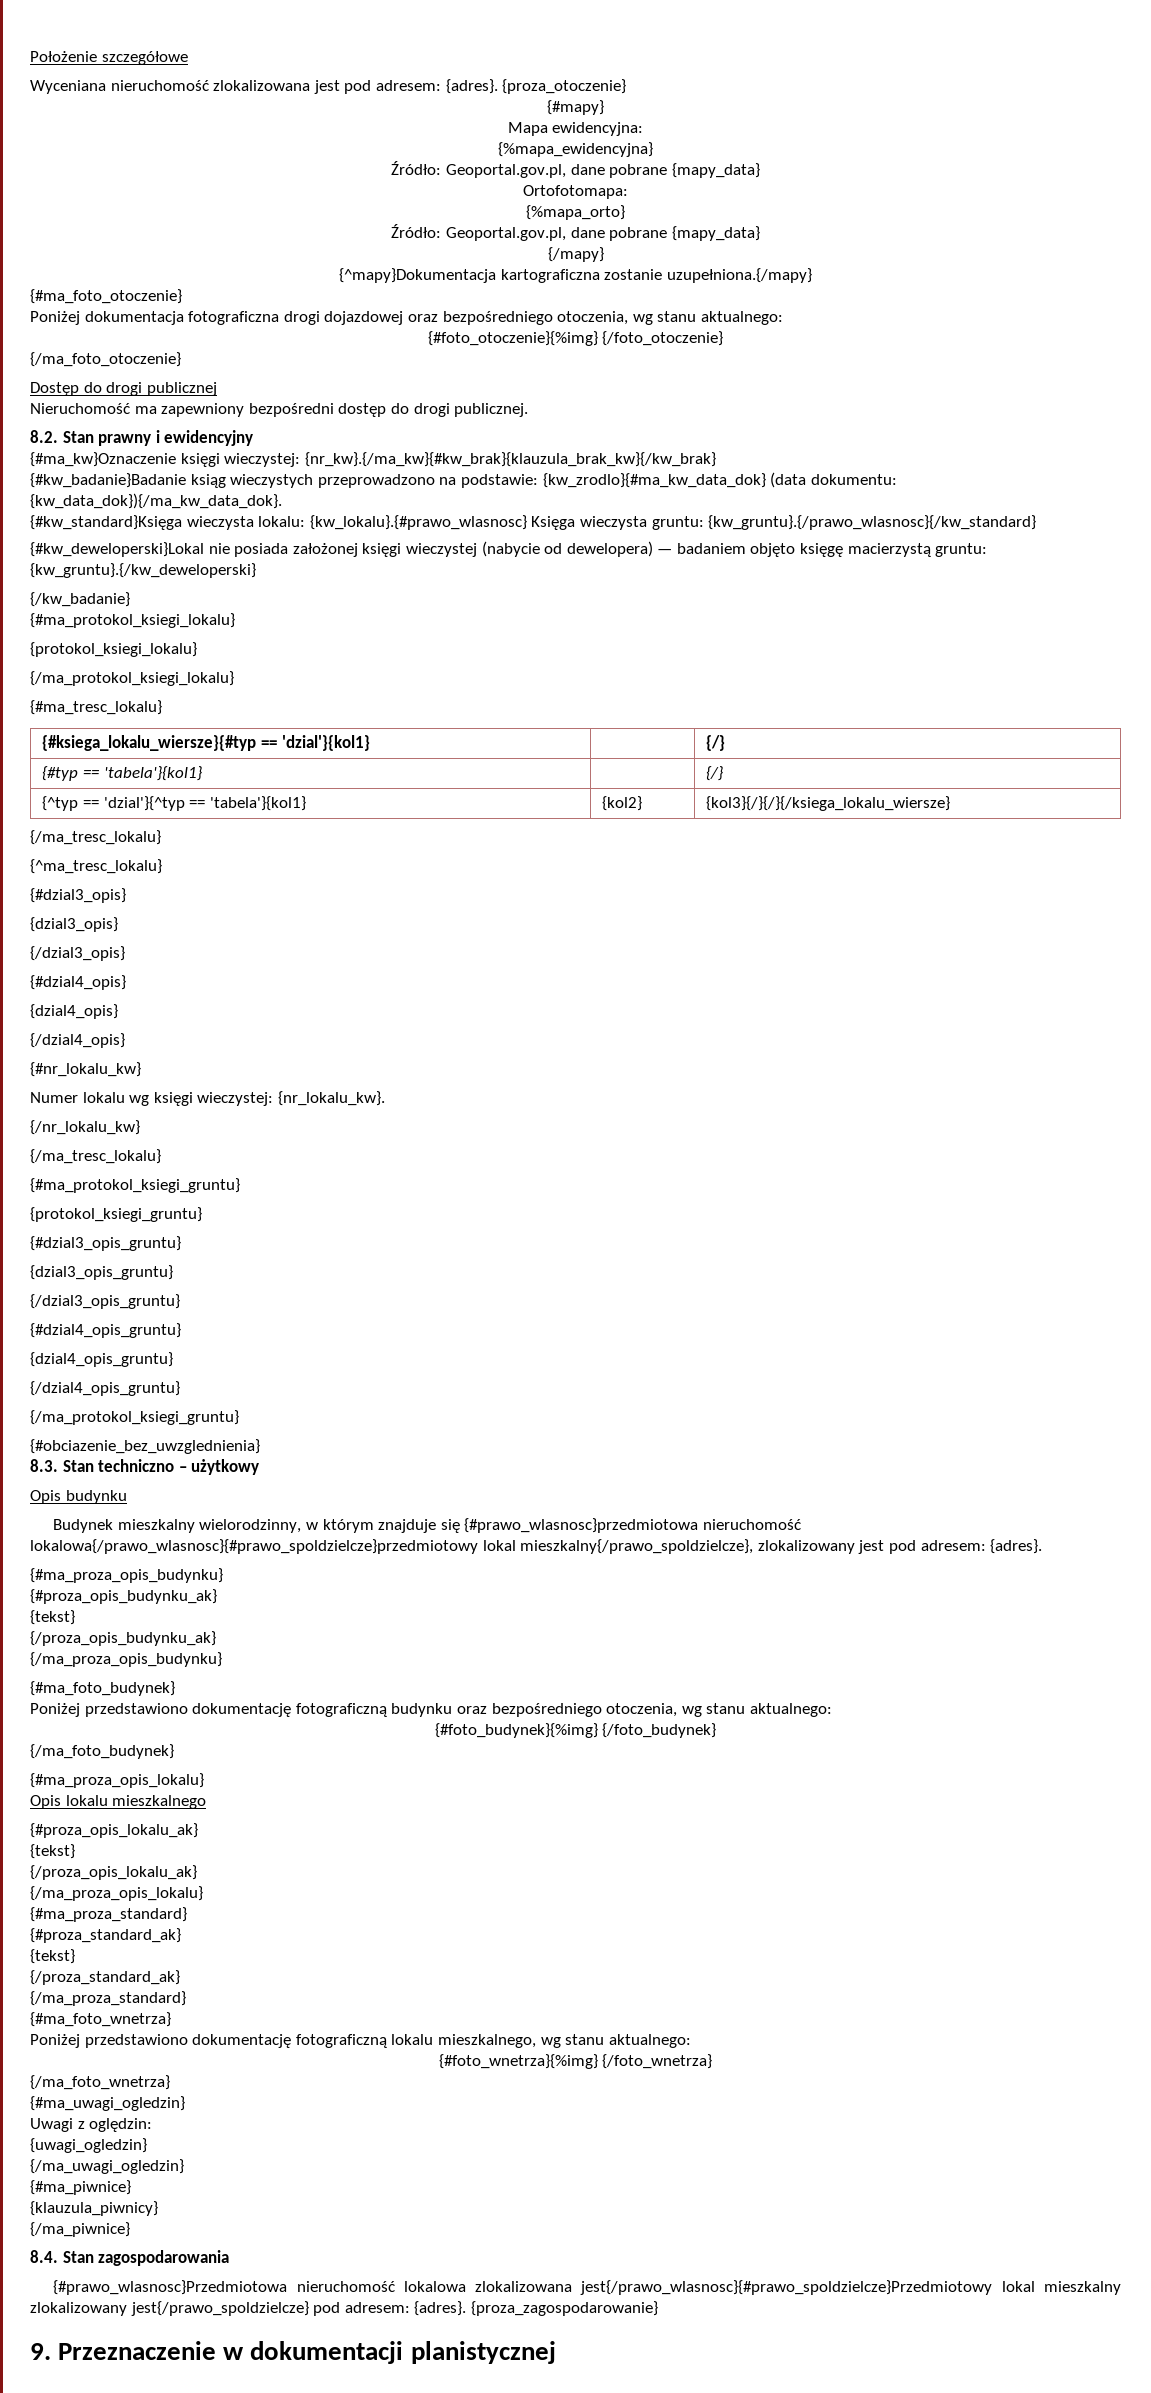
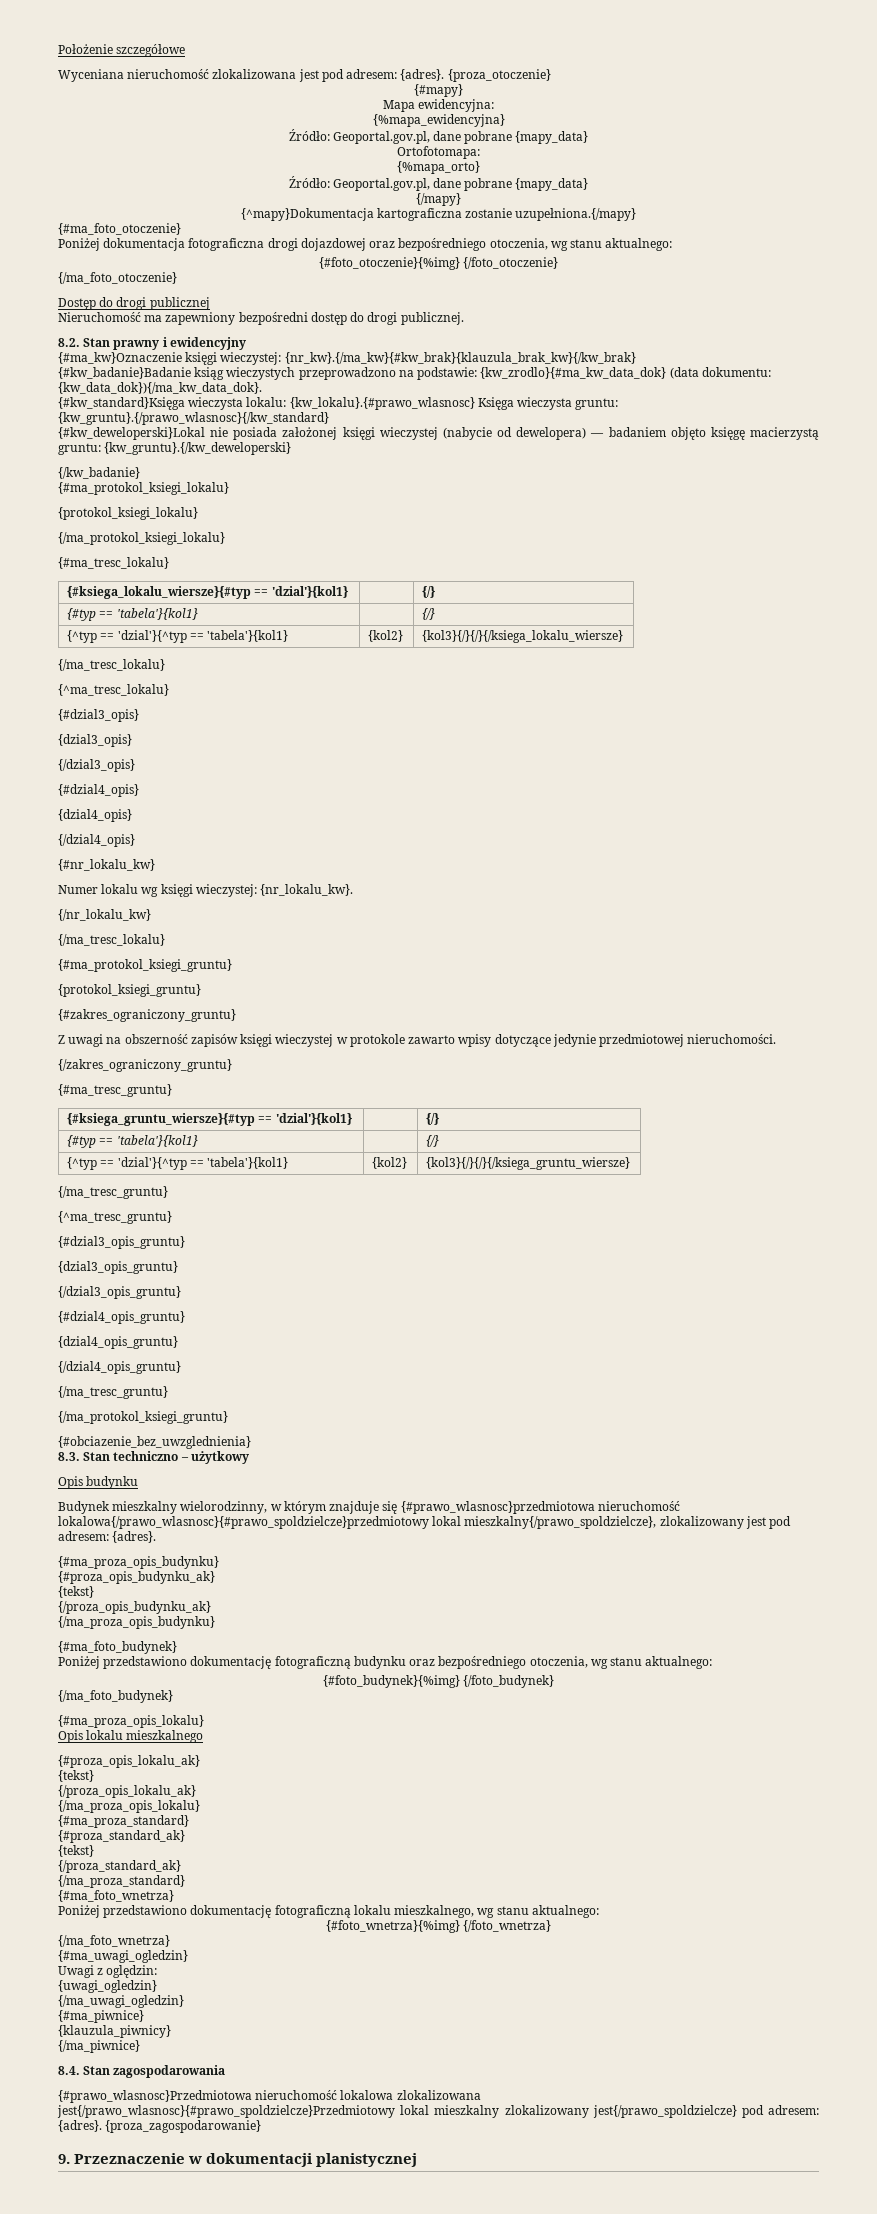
(202, 1214) none -> [58,1009,236,1022] [58,1034,777,1047] [58,1059,232,1072] [58,1084,172,1097] [67,1113,352,1126] [426,1113,440,1125] [67,1135,198,1148] [426,1135,440,1147] [67,1157,289,1170] [372,1157,408,1169] [426,1157,631,1170] [58,1186,168,1199] [58,1211,172,1224] // {#zakres_ograniczony_gruntu} // Z uwagi na obszerność zapisów księgi wieczystej w protokole zawarto wpisy dotyczące jedynie przedmiotowej nieruchomości. // {/zakres_ograniczony_gruntu} // {#ma_tresc_gruntu} // {#ksiega_gruntu_wiersze}{#typ == 'dzial'}{kol1} | | {/} // {#typ == 'tabela'}{kol1} | | {/} // {^typ == 'dzial'}{^typ == 'tabela'}{kol1} | {kol2} | {kol3}{/}{/}{/ksiega_gruntu_wiersze} // {/ma_tresc_gruntu} // {^ma_tresc_gruntu}
(180, 1388) none -> [58,1386,168,1399] // {/ma_tresc_gruntu}

